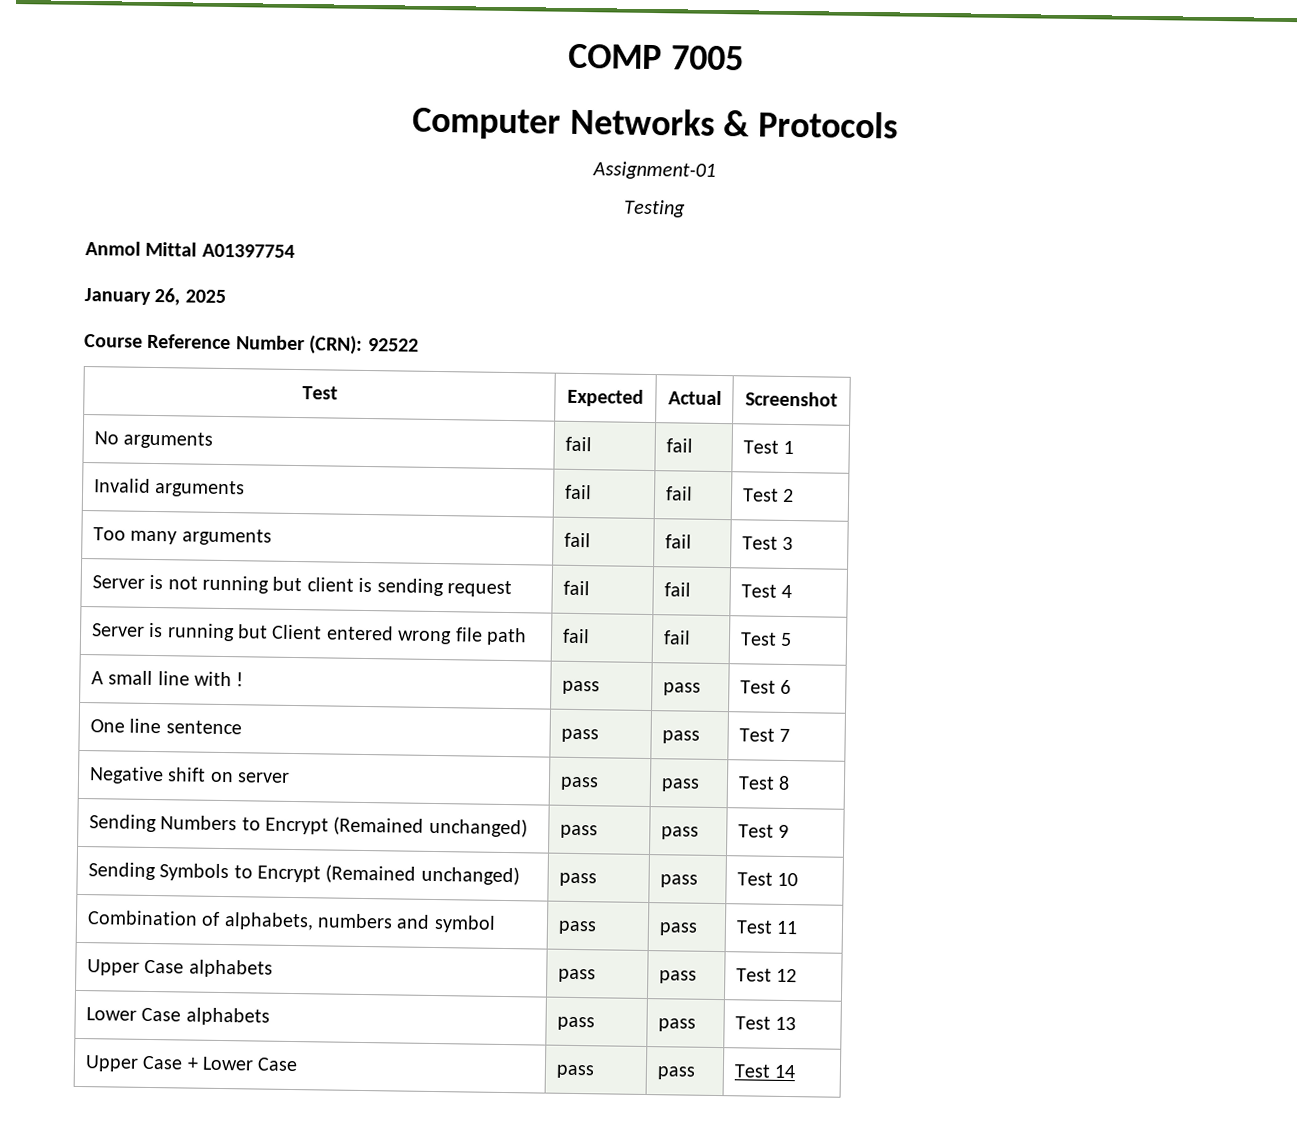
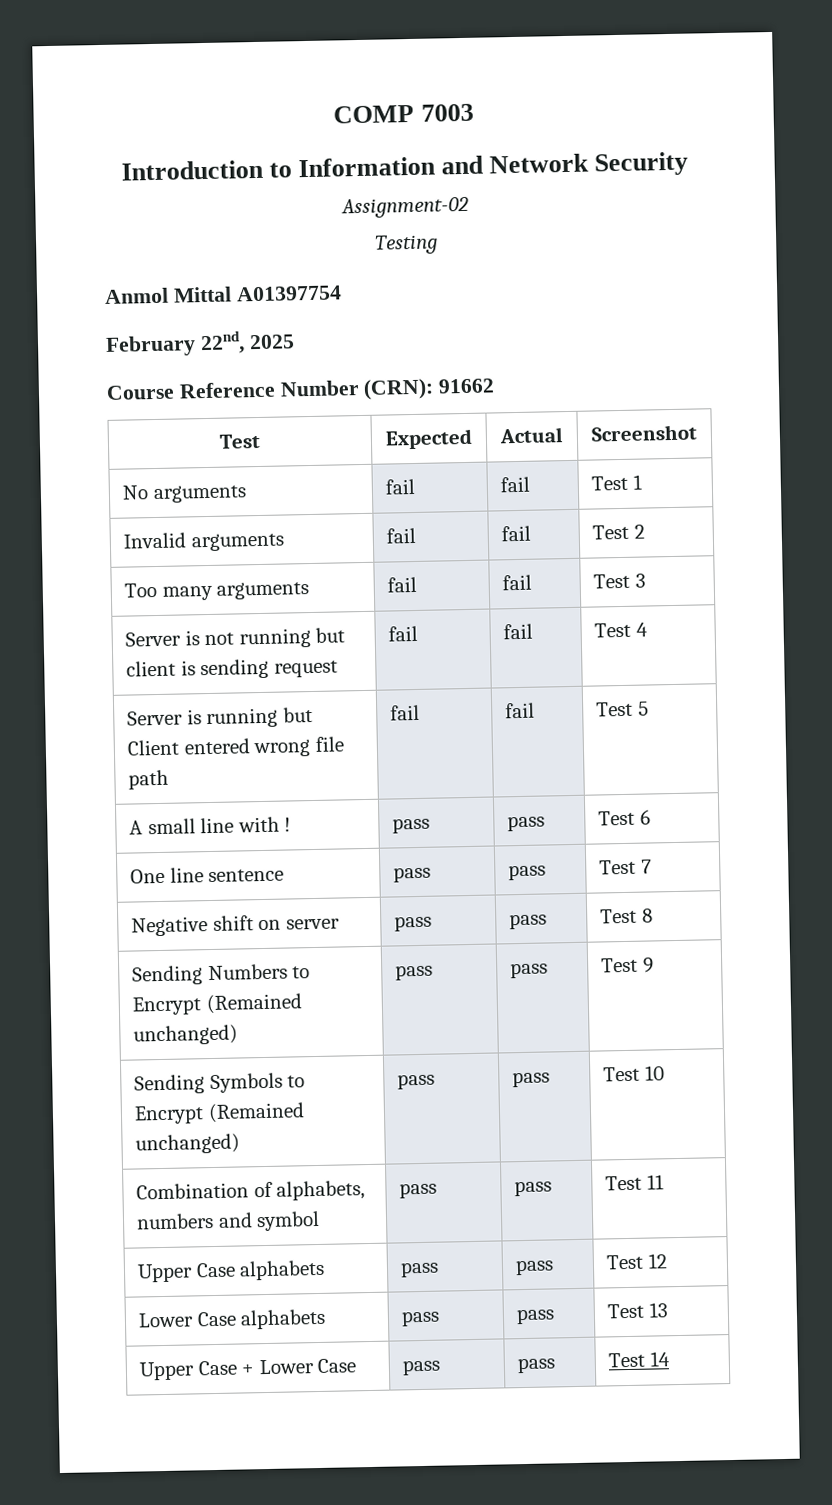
[670,45,744,71] [411,107,899,140] [591,161,716,180] 7005 // Computer Networks & Protocols // Assignment-01 -> [420,103,474,122] [120,151,689,181] [341,196,469,219] 7003 // Introduction to Information and Network Security // Assignment-02
[84,287,181,306] January 26, -> [105,331,245,357] February 22nd,
[367,338,419,352] 92522 -> [438,378,496,394] 91662

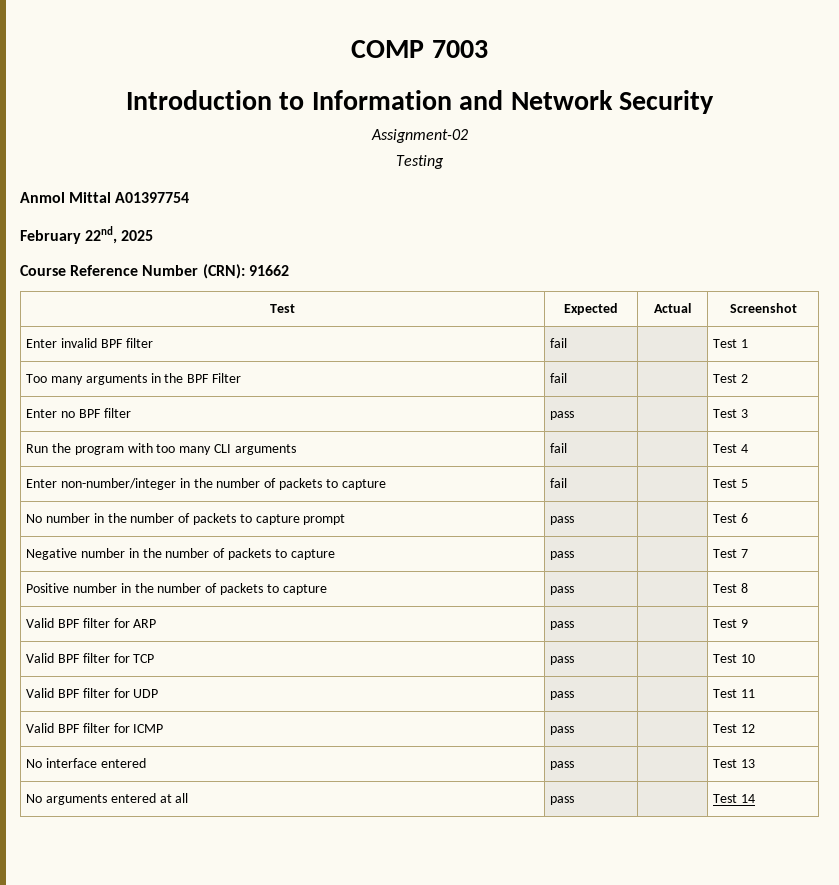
[121,484,247,504] [384,478,415,495] [499,476,530,493] [590,474,642,491] [122,532,285,552] [385,527,416,544] [500,525,531,542] [591,524,645,540] [123,581,310,601] [386,576,417,593] [501,574,532,591] [592,573,646,589] [124,627,346,649] [125,658,338,680] [387,625,418,642] [502,623,533,640] [593,622,648,638] [126,707,313,729] [126,736,344,758] [127,769,169,790] [389,704,420,721] [504,702,535,719] No arguments | fail | fail | Test 1 // Invalid arguments | fail | fail | Test 2 // Too many arguments | fail | fail | Test 3 // Server is not running but client is sending request | fail | fail | Test 4 // Server is running but Client entered wrong file path | fail | fail -> [26,338,153,348] [550,338,568,348] [713,339,749,348] [26,373,241,385] [550,373,568,383] [713,374,749,383] [26,408,131,418] [550,411,575,420] [713,409,749,418] [26,443,296,455] [550,443,568,453] [713,444,749,453] [26,478,386,490] [550,478,568,488] Enter invalid BPF filter | fail | | Test 1 // Too many arguments in the BPF Filter | fail | | Test 2 // Enter no BPF filter | pass | | Test 3 // Run the program with too many CLI arguments | fail | | Test 4 // Enter non-number/integer in the number of packets to capture | fail |
[128,816,292,835] [391,817,430,834] [506,815,545,832] A small line with ! | pass | pass -> [26,513,346,525] [550,516,575,525] No number in the number of packets to capture prompt | pass |
[129,867,285,884] [392,866,431,883] [507,864,546,881] One line sentence | pass | pass -> [26,548,335,560] [550,551,575,560] Negative number in the number of packets to capture | pass |
[130,915,340,937] [393,915,432,932] [508,913,547,930] Negative shift on server | pass | pass -> [26,583,327,595] [550,586,575,595] Positive number in the number of packets to capture | pass |
[131,963,311,986] [131,993,303,1016] [132,1024,238,1046] [394,964,433,981] [509,962,548,979] Sending Numbers to Encrypt (Remained unchanged) | pass | pass -> [26,618,157,628] [550,621,575,630] Valid BPF filter for ARP | pass |
[133,1072,306,1095] [133,1102,305,1125] [134,1133,240,1155] [396,1073,435,1090] [511,1071,550,1088] Sending Symbols to Encrypt (Remained unchanged) | pass | pass -> [26,653,155,663] [550,656,575,665] Valid BPF filter for TCP | pass |
[135,1180,366,1201] [135,1210,321,1232] [398,1182,437,1199] [513,1180,552,1197] Combination of alphabets, numbers and symbol | pass | pass -> [26,688,159,698] [550,691,575,700] Valid BPF filter for UDP | pass |
[136,1259,326,1283] [399,1261,439,1278] [514,1259,554,1276] Upper Case alphabets | pass | pass -> [26,723,164,733] [550,726,575,735] Valid BPF filter for ICMP | pass |
[137,1308,327,1330] [400,1310,440,1327] [515,1308,555,1325] Lower Case alphabets | pass | pass -> [26,758,146,768] [550,761,575,770] No interface entered | pass |
[138,1358,357,1381] [401,1359,441,1376] [516,1357,556,1374] Upper Case + Lower Case | pass | pass -> [26,793,189,805] [550,796,575,805] No arguments entered at all | pass |

